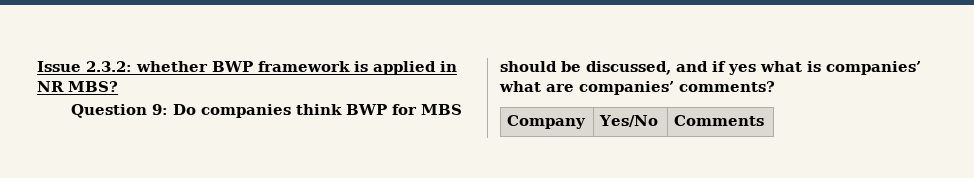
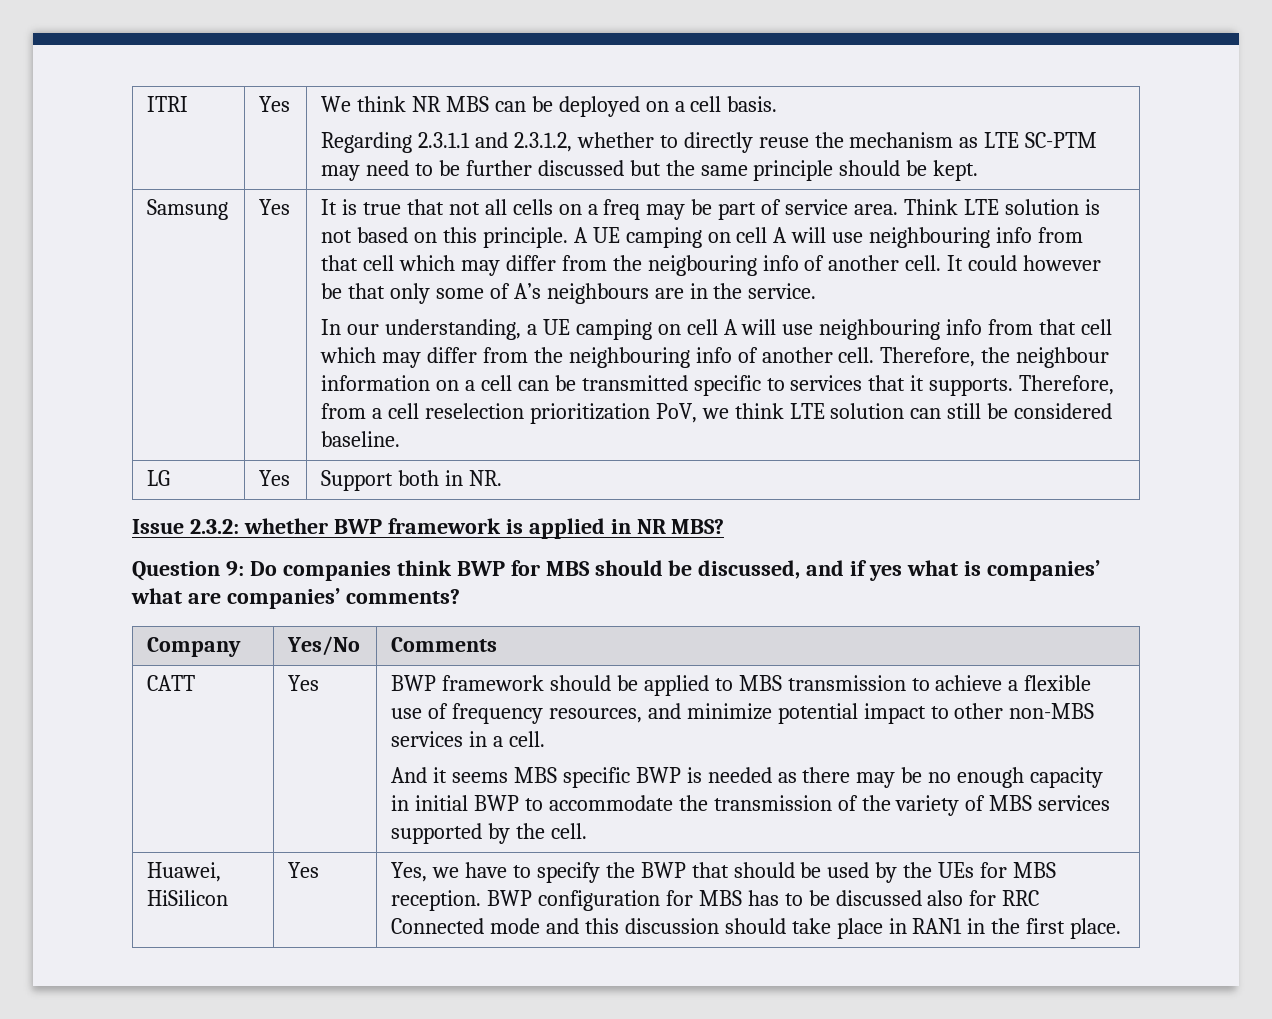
(37, 66) none -> [147,96,189,112] [259,96,291,112] [321,96,778,117] [321,132,1098,153] [321,160,979,181] [147,199,229,220] [259,199,291,215] [321,199,1100,220] [321,227,1084,248] [321,255,1102,276] [321,283,817,304] [321,319,1113,340] [320,347,1110,368] [321,375,1115,396] [321,403,1113,424] [321,431,401,447] [147,470,171,486] [259,470,291,486] [321,470,502,491] ITRI | Yes | We think NR MBS can be deployed on a cell basis. // Regarding 2.3.1.1 and 2.3.1.2, whether to directly reuse the mechanism as LTE SC-PTM may need to be further discussed but the same principle should be kept. // Samsung | Yes | It is true that not all cells on a freq may be part of service area. Think LTE solution is not based on this principle. A UE camping on cell A will use neighbouring info from that cell which may differ from the neigbouring info of another cell. It could however be that only some of A’s neighbours are in the service. // In our understanding, a UE camping on cell A will use neighbouring info from that cell which may differ from the neighbouring info of another cell. Therefore, the neighbour information on a cell can be transmitted specific to services that it supports. Therefore, from a cell reselection prioritization PoV, we think LTE solution can still be considered baseline. // LG | Yes | Support both in NR. //
(765, 120) none -> [147,675,196,691] [288,675,320,691] [391,675,1092,696] [391,703,1095,724] [391,731,545,747] [391,767,1104,788] [391,795,1111,816] [391,823,587,844] [147,862,222,882] [147,890,229,906] [288,862,320,878] [391,862,1057,883] [391,890,1040,911] [391,918,1122,939] // CATT | Yes | BWP framework should be applied to MBS transmission to achieve a flexible use of frequency resources, and minimize potential impact to other non-MBS services in a cell. // And it seems MBS specific BWP is needed as there may be no enough capacity in initial BWP to accommodate the transmission of the variety of MBS services supported by the cell. // Huawei, HiSilicon | Yes | Yes, we have to specify the BWP that should be used by the UEs for MBS reception. BWP configuration for MBS has to be discussed also for RRC Connected mode and this discussion should take place in RAN1 in the first place.

